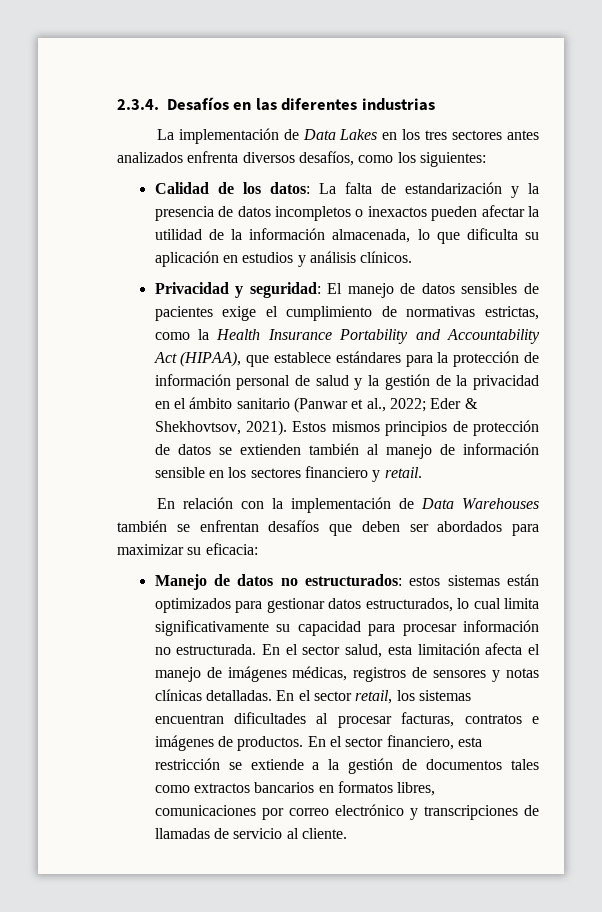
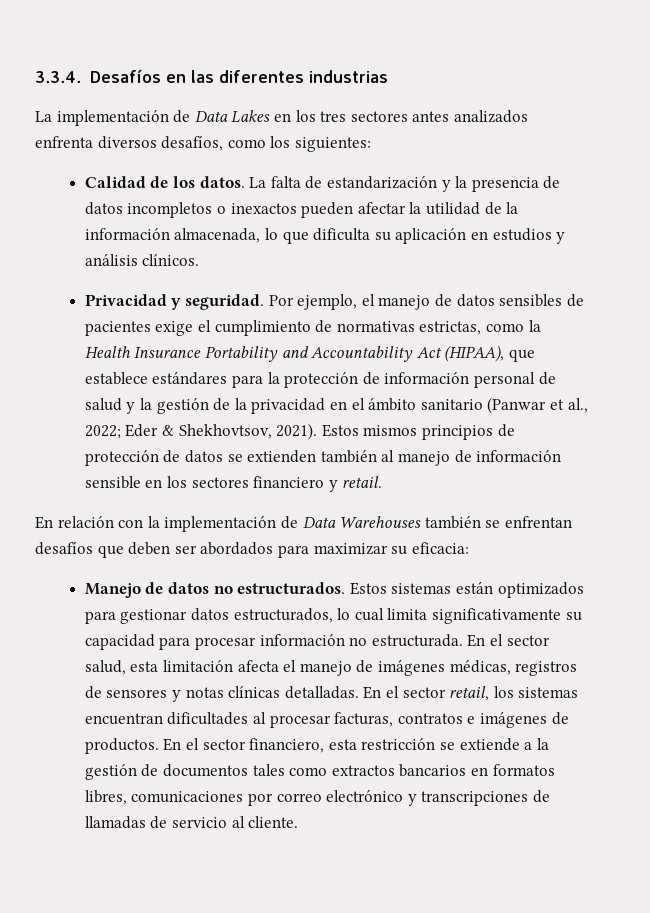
[117,99,159,110] 2.3.4. -> [35,71,81,83] 3.3.4.
[269,182,310,194] datos: -> [199,176,245,188] datos.
[249,282,343,298] seguridad: El -> [185,294,375,310] seguridad. Por ejemplo, el
[305,574,441,586] estructurados: estos -> [237,582,387,595] estructurados. Estos

